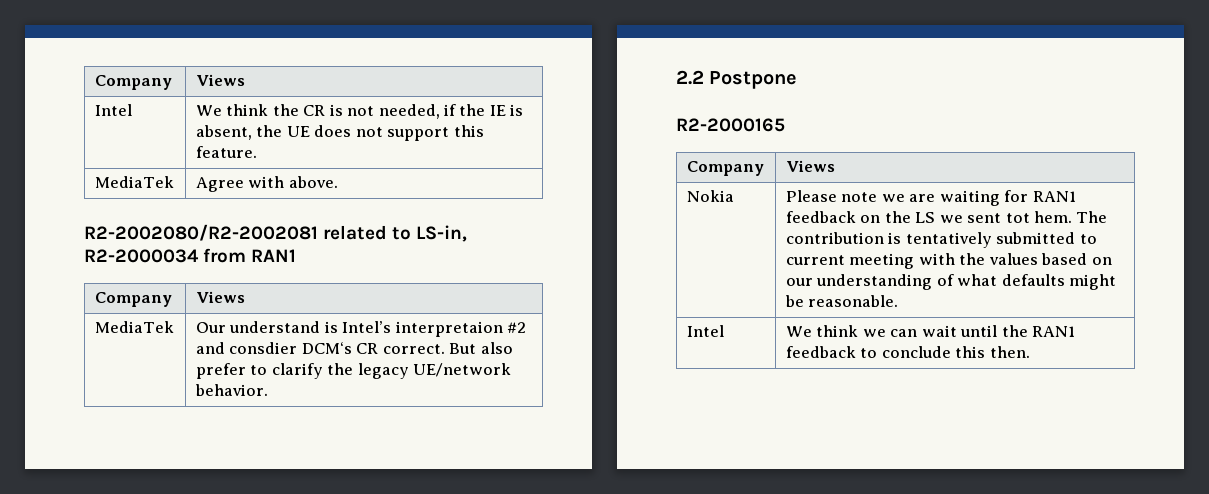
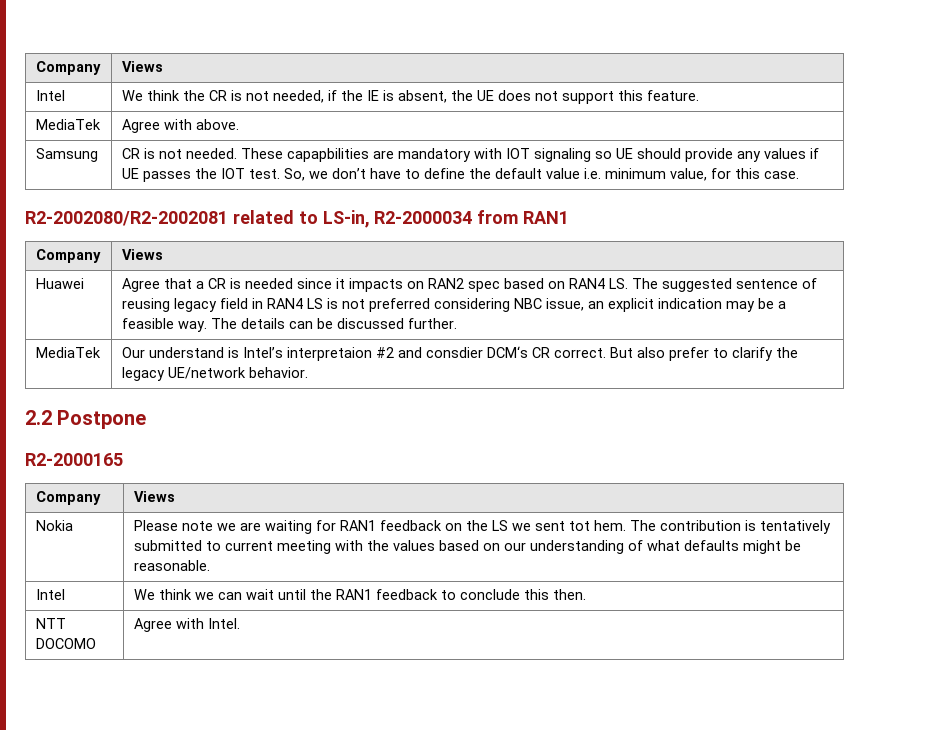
(338, 182) none -> [35,148,98,162] [121,148,819,162] [121,168,799,182] // Samsung | CR is not needed. These capapbilities are mandatory with IOT signaling so UE should provide any values if UE passes the IOT test. So, we don’t have to define the default value i.e. minimum value, for this case.
(245, 297) none -> [35,278,84,289] [121,278,817,292] [121,298,786,312] [121,318,457,332] // Huawei | Agree that a CR is needed since it impacts on RAN2 spec based on RAN4 LS. The suggested sentence of reusing legacy field in RAN4 LS is not preferred considering NBC issue, an explicit indication may be a feasible way. The details can be discussed further.
(1030, 352) none -> [35,618,66,629] [35,638,96,649] [133,618,240,632] // NTT DOCOMO | Agree with Intel.

